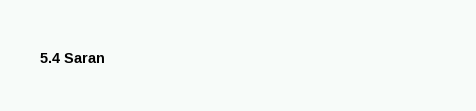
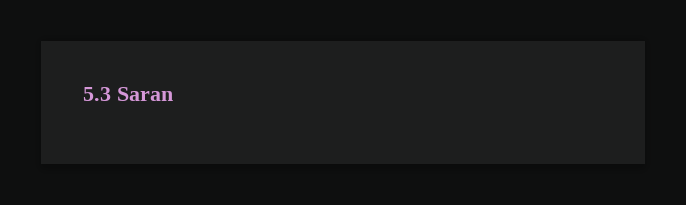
[40,53,60,63] 5.4 -> [83,87,111,101] 5.3

